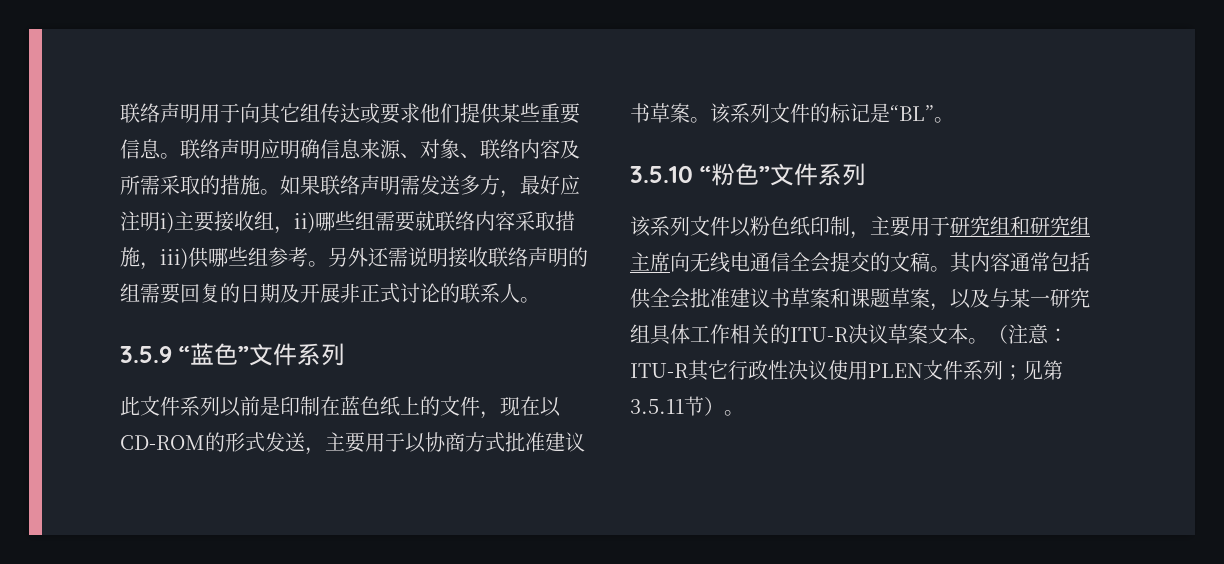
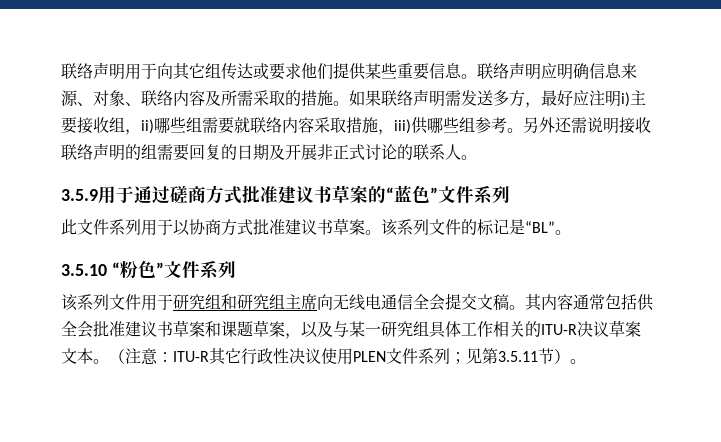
(172, 354) none -> [98,185,386,204] 用于通过磋商方式批准建议书草案的
[220,396,561,419] [120,432,365,455] 以前是印制在蓝色纸上的文件，现在以CD-ROM的形式发送，主要 -> (141, 227) none
[730,216,910,239] 以粉色纸印制，主要 -> (141, 302) none
[870,252,890,272] 的 -> (477, 301) none

